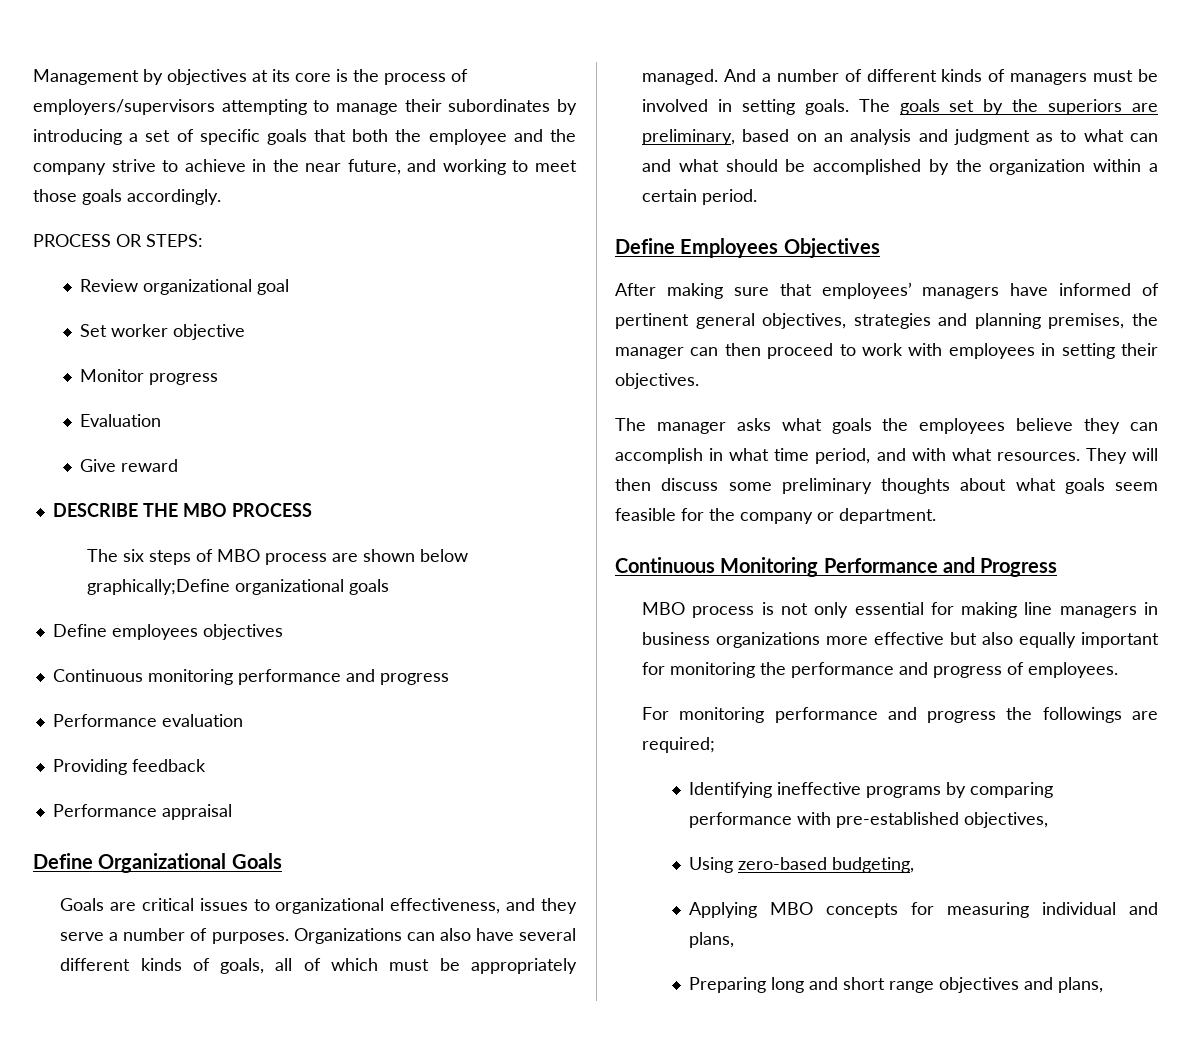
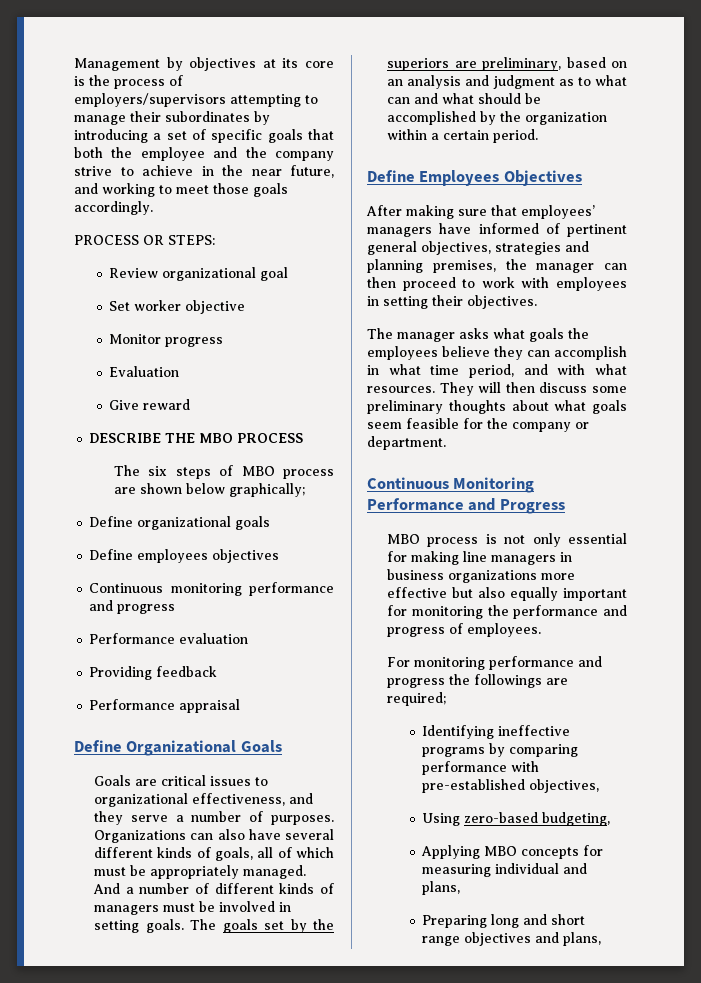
[87,579,231,595] graphically;Define -> [229,483,306,497] [89,516,134,527] graphically; // Define

